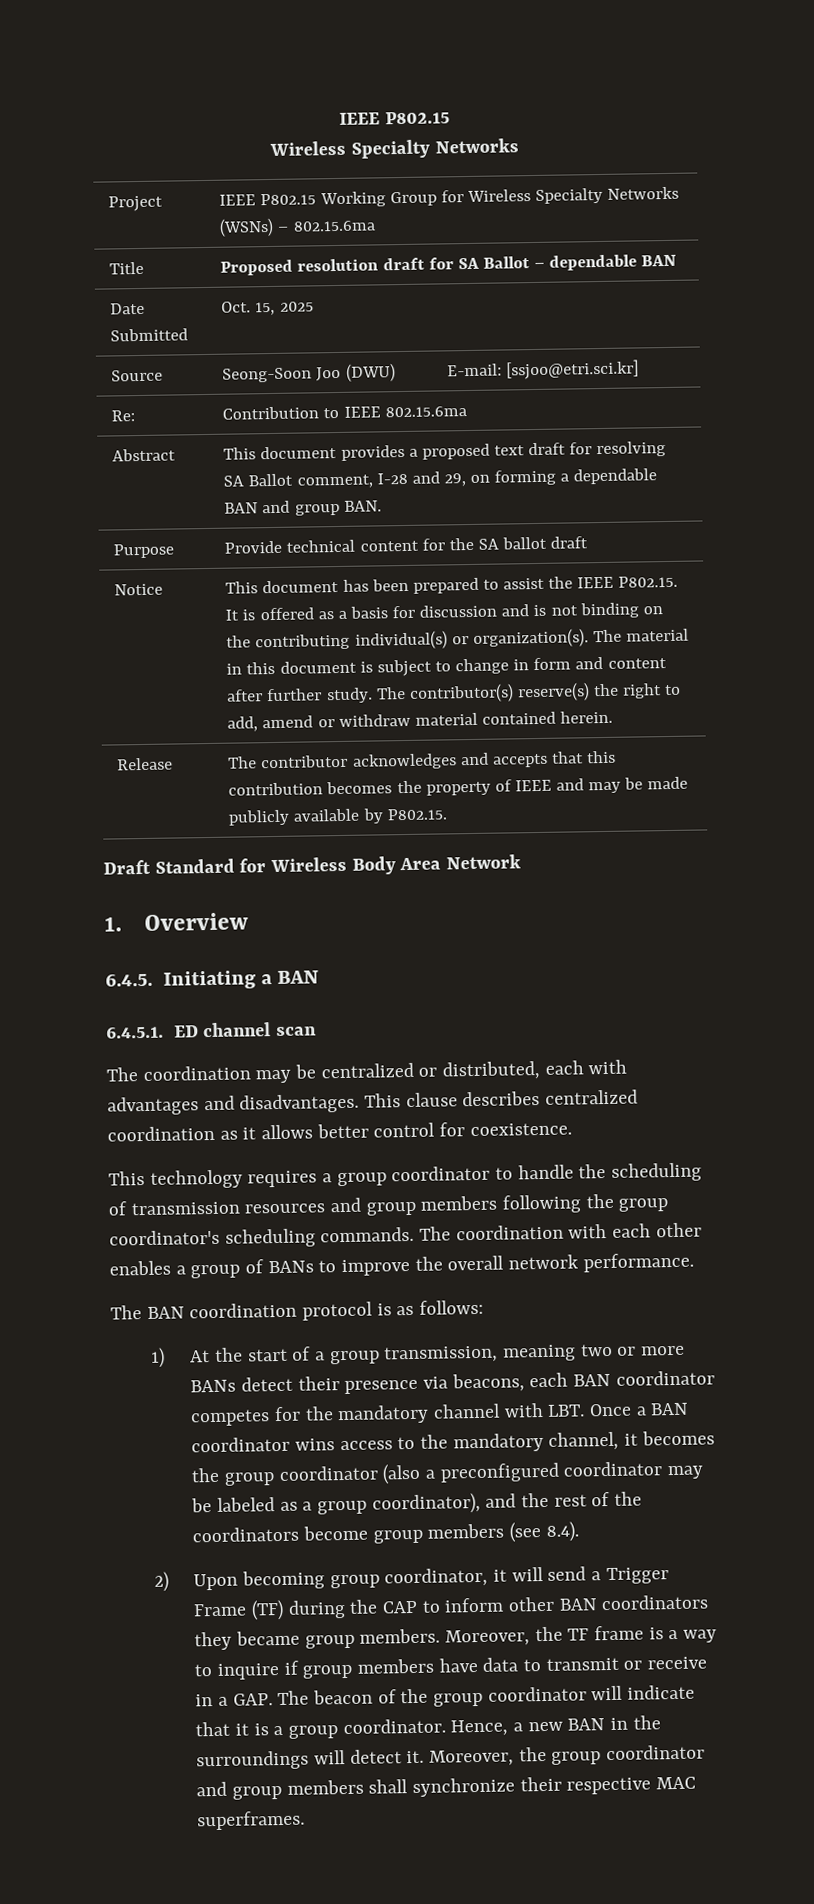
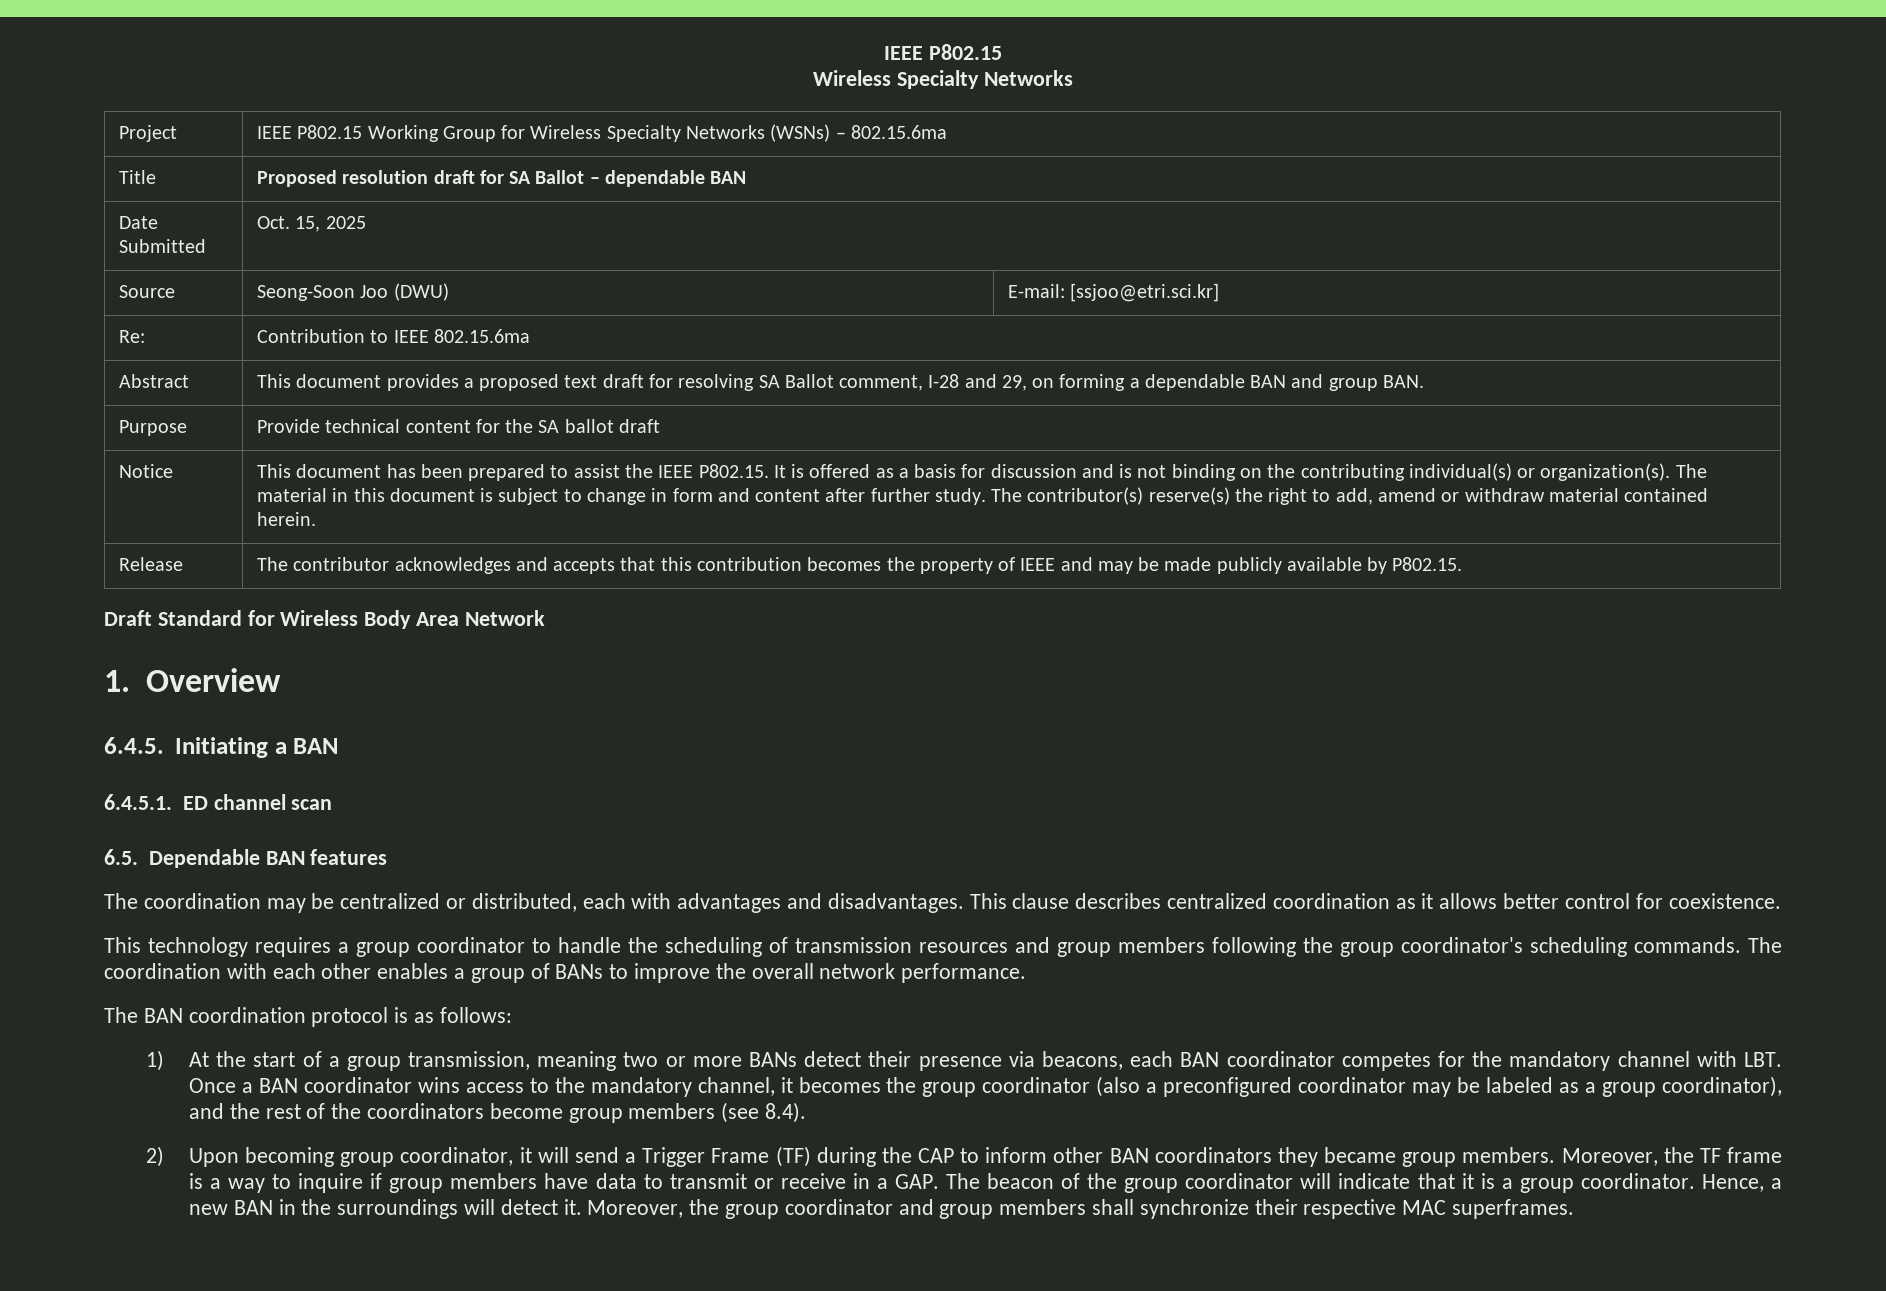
(317, 1031) none -> [104,849,388,868] // 6.5. Dependable BAN features

